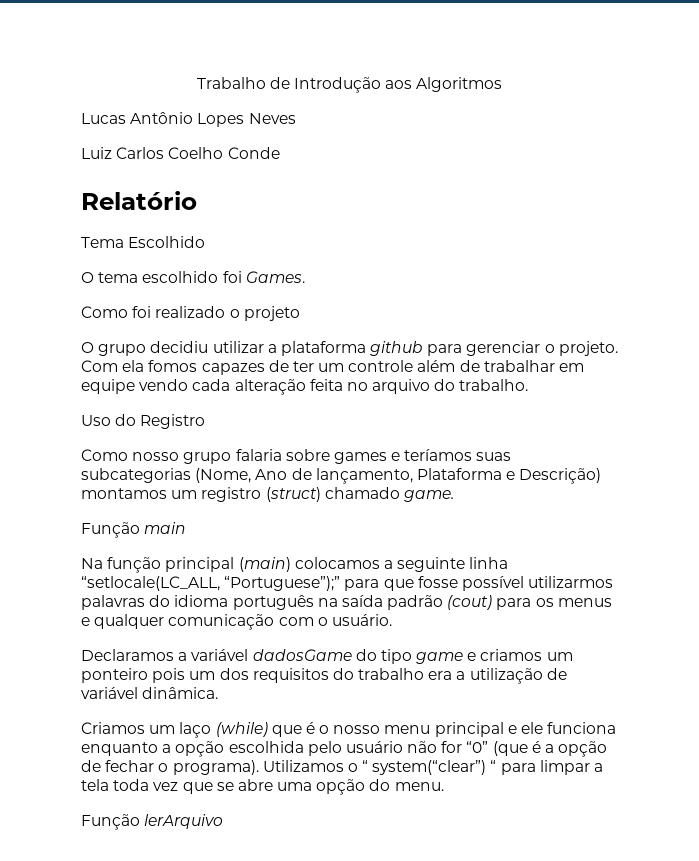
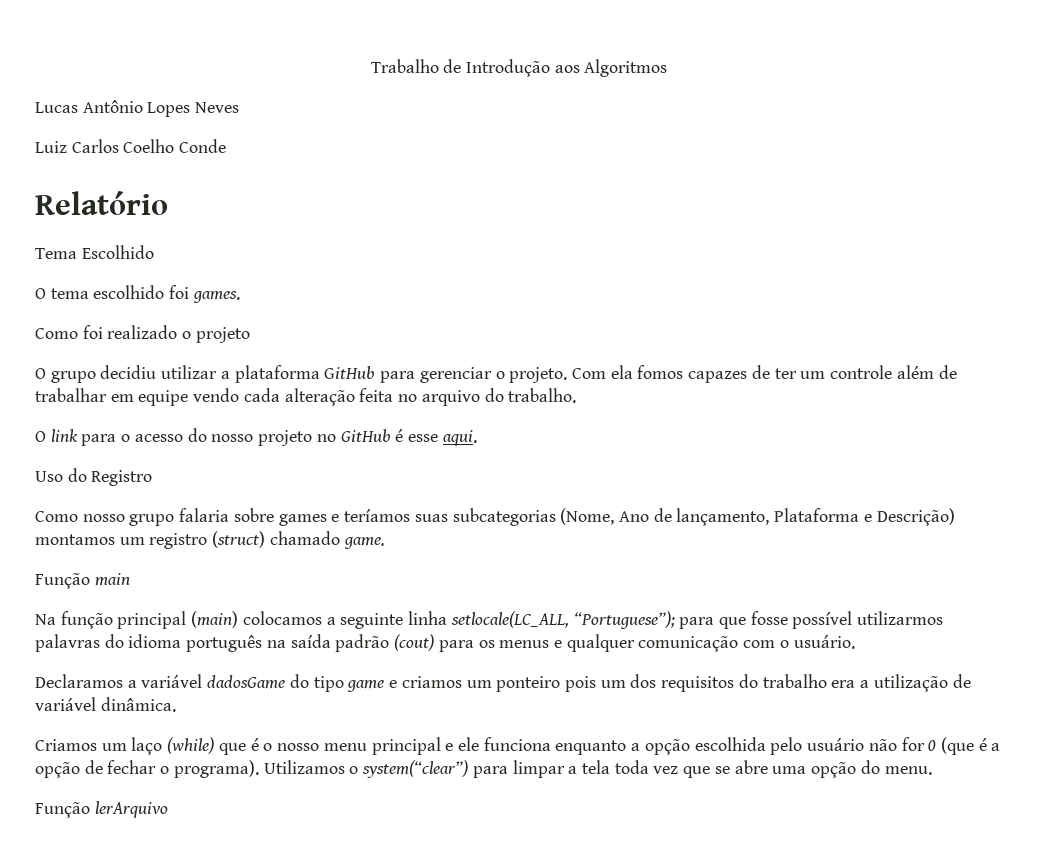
[245,271,305,283] Games. -> [192,291,240,303] games.
[370,341,424,356] github -> [324,366,376,379] GitHub
(529, 385) none -> [35,428,477,446] // O link para o acesso do nosso projeto no GitHub é esse aqui.
[81,576,341,591] “setlocale(LC_ALL, “Portuguese”);” -> [450,611,675,629] setlocale(LC_ALL, “Portuguese”);
[466,741,489,753] “0” -> [928,740,937,751] 0
[362,760,497,775] “ system(“clear”) “ -> [362,760,469,778] system(“clear”)

